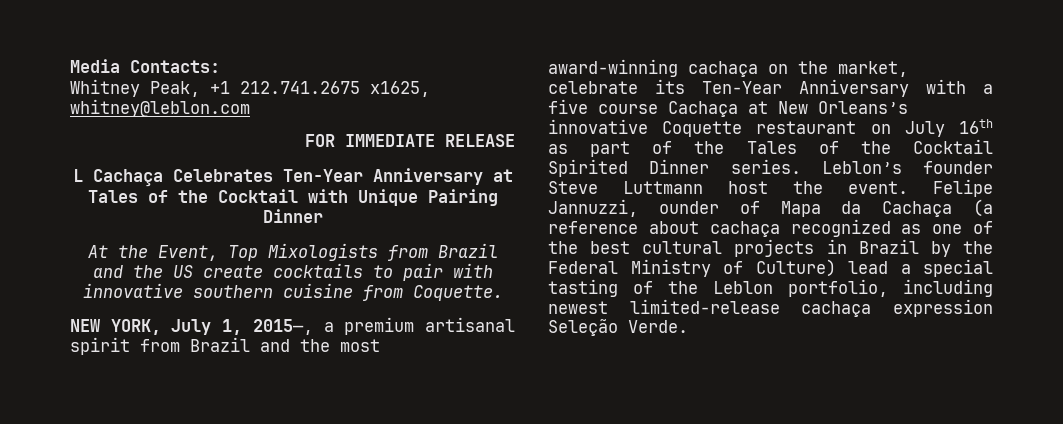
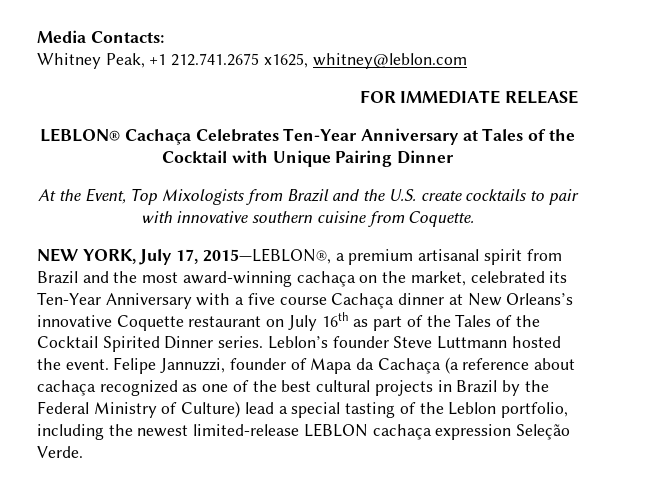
[72,169,83,182] L -> [40,128,121,142] LEBLON®
[172,265,193,278] US -> [388,189,416,201] U.S.
[222,319,313,335] 1, 2015—, -> [176,248,331,264] 17, 2015—LEBLON®,
[548,81,638,94] celebrate -> [470,271,545,283] celebrated
(738, 109) none -> [398,293,445,305] dinner
[728,181,768,194] host -> [511,336,561,348] hosted
[658,201,719,214] ounder -> [229,358,286,370] founder
(993, 288) none -> [108,424,133,436] the
(780, 306) none -> [303,423,368,437] LEBLON

